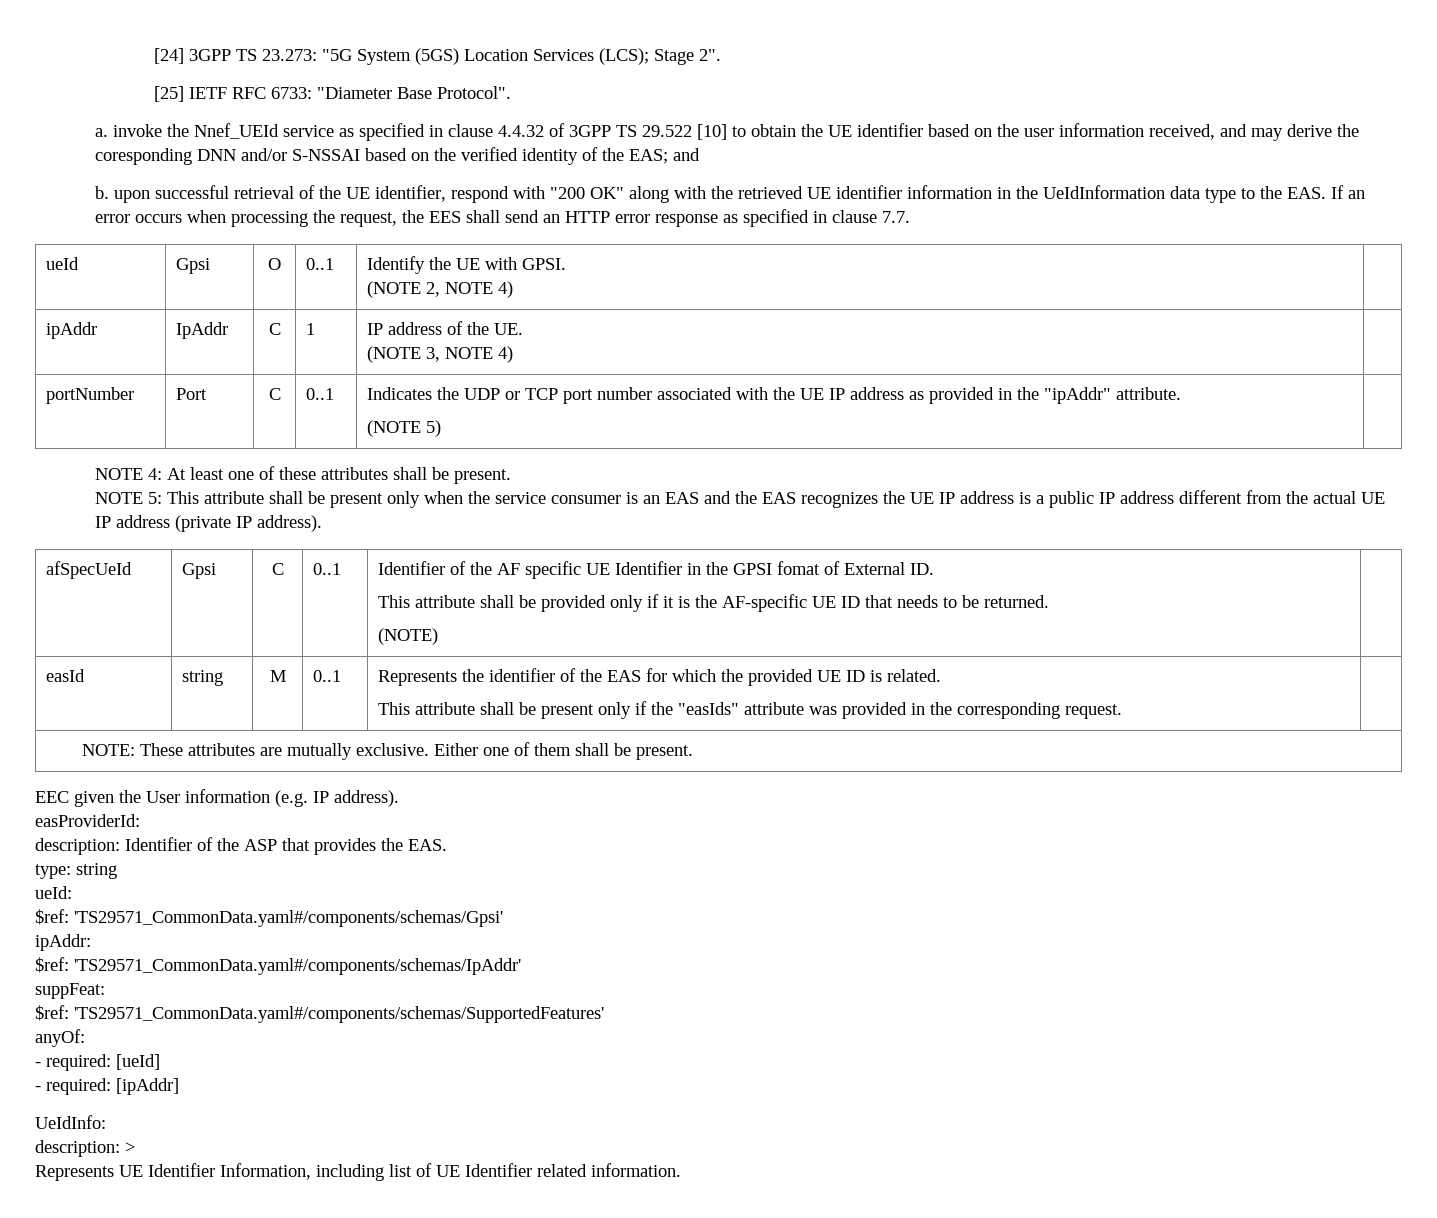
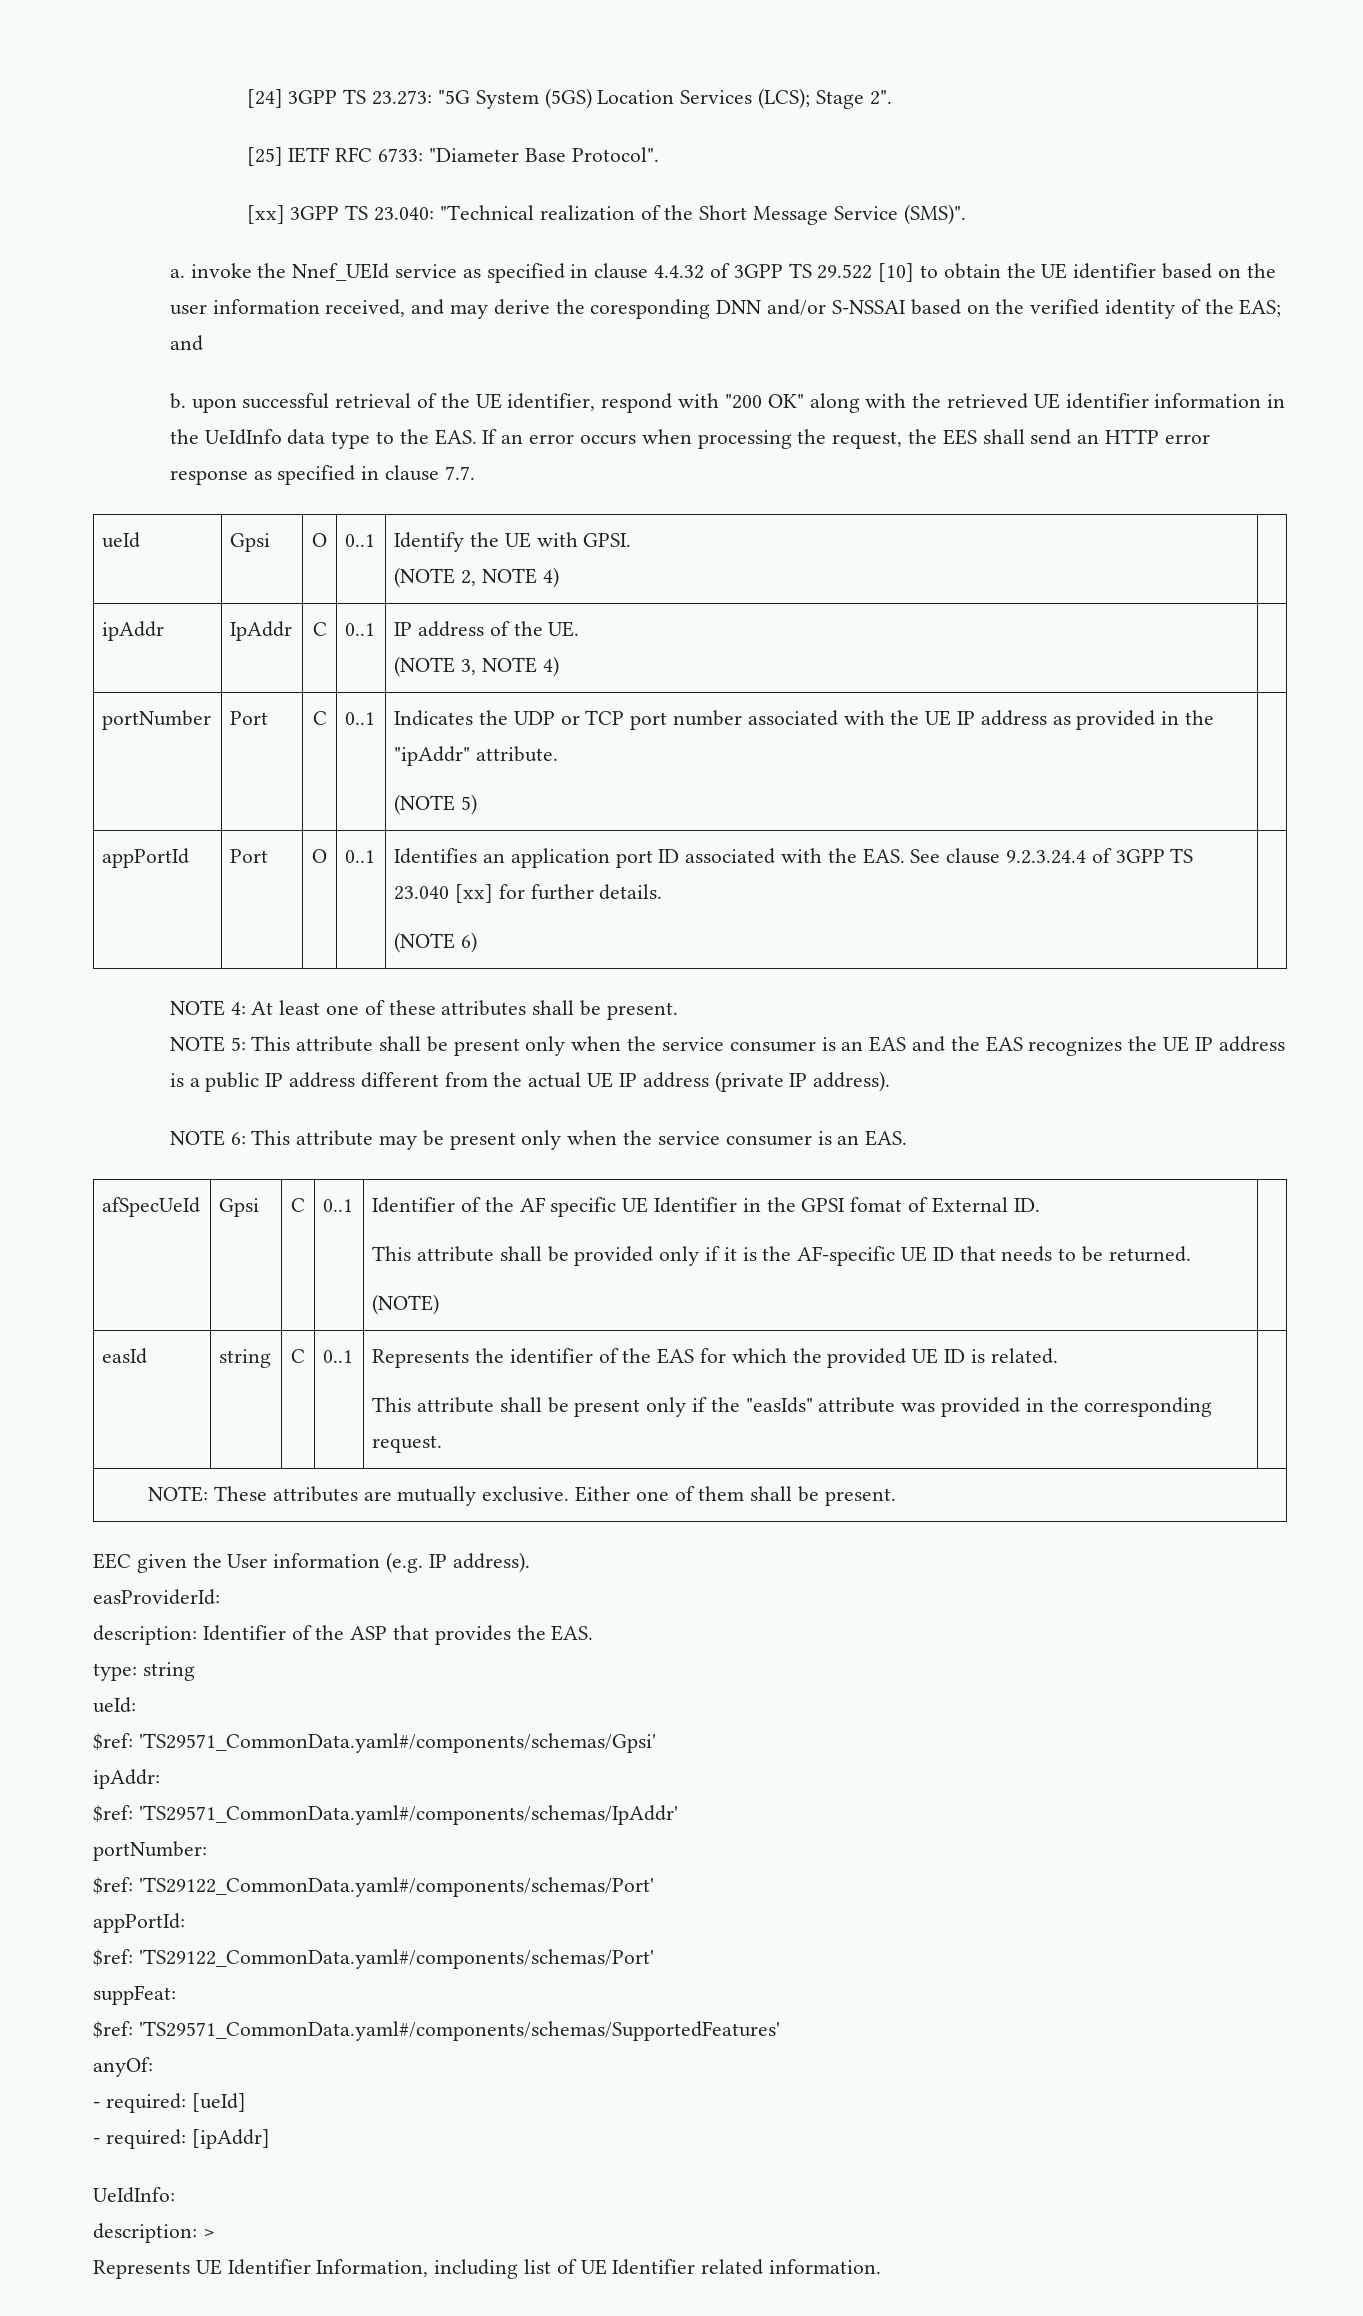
(512, 92) none -> [246,204,966,225] // [xx] 3GPP TS 23.040: "Technical realization of the Short Message Service (SMS)".
[1042,185,1165,199] UeIdInformation -> [204,429,282,445] UeIdInfo
[306,323,316,335] 1 -> [345,623,376,636] 0..1
(442, 428) none -> [102,848,190,868] [230,849,269,863] [312,849,327,863] [345,850,376,863] [394,848,1194,868] [394,884,663,903] [394,932,477,953] // appPortId | Port | O | 0..1 | Identifies an application port ID associated with the EAS. See clause 9.2.3.24.4 of 3GPP TS 23.040 [xx] for further details. // (NOTE 6) |
(322, 523) none -> [169,1130,908,1150] // NOTE 6: This attribute may be present only when the service consumer is an EAS.
[269,670,286,682] M -> [291,1349,305,1363] C
(521, 966) none -> [93,1841,207,1861] [93,1877,654,1897] [93,1913,185,1933] [93,1949,654,1969] // portNumber: // $ref: 'TS29122_CommonData.yaml#/components/schemas/Port' // appPortId: // $ref: 'TS29122_CommonData.yaml#/components/schemas/Port'

